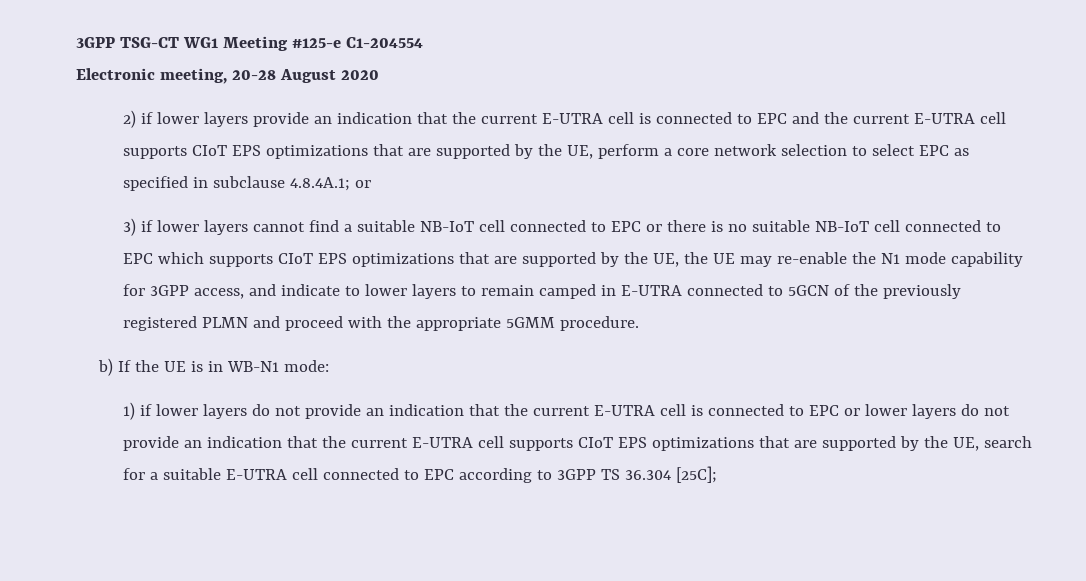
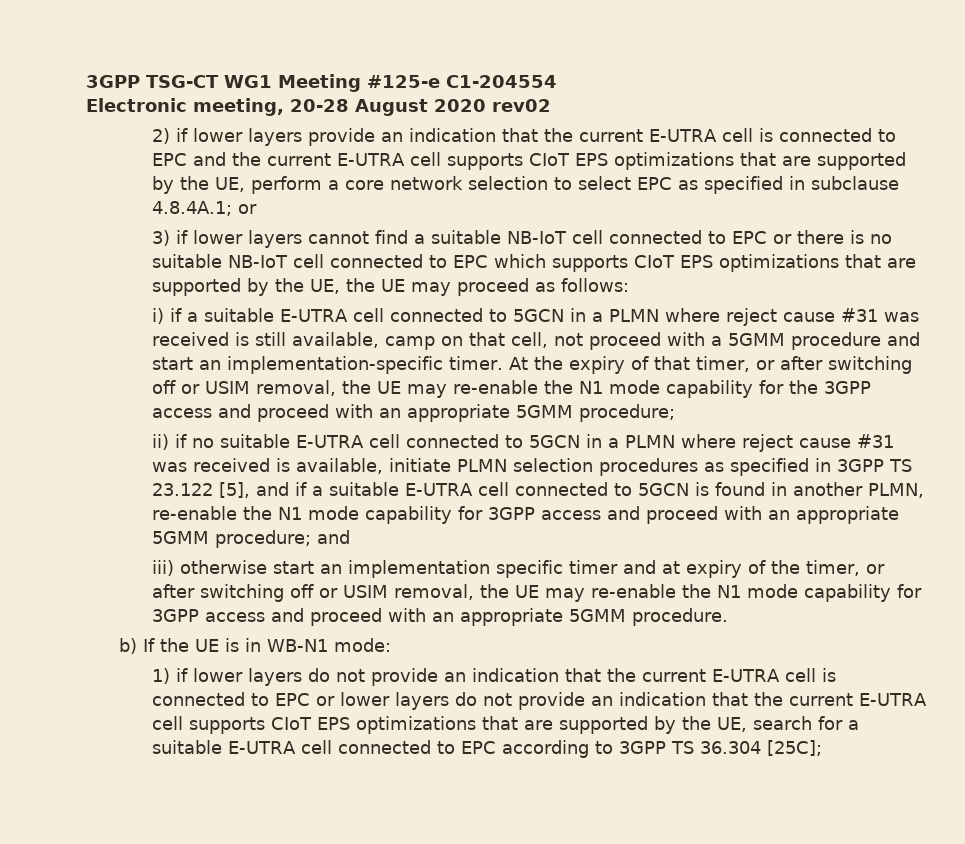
(379, 75) none -> [492,99,551,112] rev02
[776,252,1023,267] [122,284,961,299] [122,316,411,331] re-enable the N1 mode capability for 3GPP access, and indicate to lower layers to remain camped in E-UTRA connected to 5GCN of the previously registered PLMN and proceed with the -> [456,278,629,296] [151,308,919,326] [151,332,920,350] [151,356,912,374] [151,380,871,398] [151,404,675,422] [151,434,894,452] [151,458,912,476] [151,482,924,498] [151,506,899,524] [151,530,350,548] [151,560,885,578] [151,584,922,602] [151,608,454,626] proceed as follows: // i) if a suitable E-UTRA cell connected to 5GCN in a PLMN where reject cause #31 was received is still available, camp on that cell, not proceed with a 5GMM procedure and start an implementation-specific timer. At the expiry of that timer, or after switching off or USIM removal, the UE may re-enable the N1 mode capability for the 3GPP access and proceed with an appropriate 5GMM procedure; // ii) if no suitable E-UTRA cell connected to 5GCN in a PLMN where reject cause #31 was received is available, initiate PLMN selection procedures as specified in 3GPP TS 23.122 [5], and if a suitable E-UTRA cell connected to 5GCN is found in another PLMN, re-enable the N1 mode capability for 3GPP access and proceed with an appropriate 5GMM procedure; and // iii) otherwise start an implementation specific timer and at expiry of the timer, or after switching off or USIM removal, the UE may re-enable the N1 mode capability for 3GPP access and proceed with an

